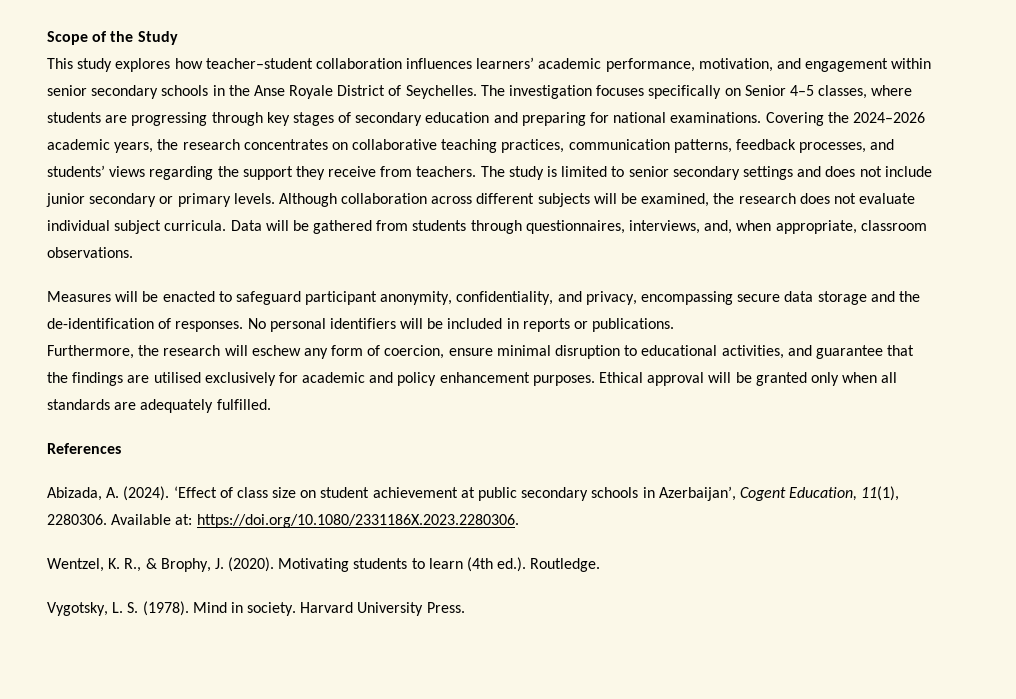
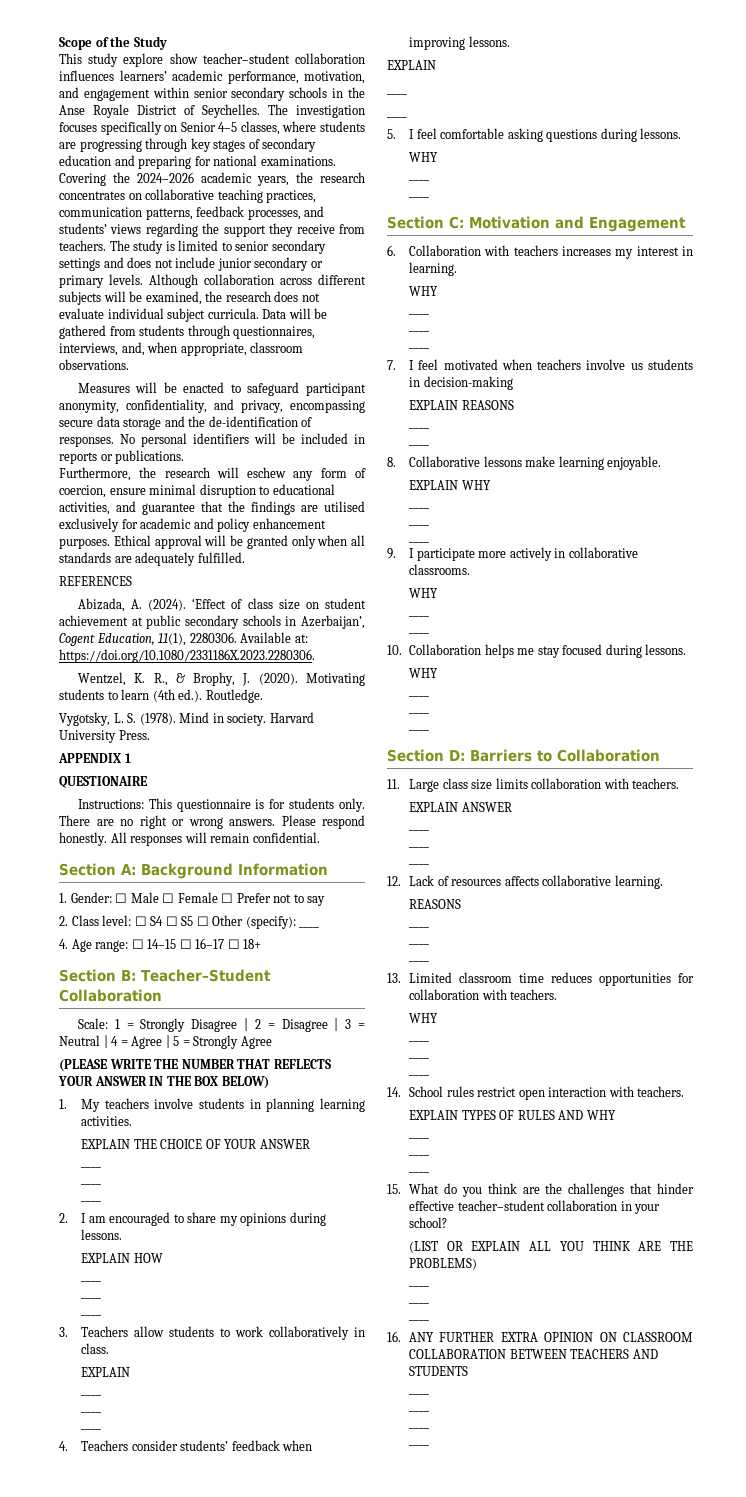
[115,58,203,72] explores how -> [123,53,198,67] explore show
[47,443,121,454] References -> [59,576,132,586] REFERENCES
(465, 607) none -> [58,753,131,763] [59,776,147,788] [77,798,365,812] [59,815,365,829] [59,832,320,846] [59,863,328,879] [59,892,326,906] [59,915,320,929] [59,938,262,952] [59,969,271,982] [59,989,162,1002] [77,1018,365,1032] [59,1035,272,1049] [59,1059,331,1072] [58,1076,269,1089] [59,1098,365,1112] [81,1116,133,1126] [81,1139,310,1149] [81,1166,102,1168] [81,1183,102,1185] [81,1200,102,1202] [59,1212,326,1226] [81,1229,123,1240] [81,1253,163,1263] [81,1280,102,1282] [81,1297,102,1299] [81,1314,102,1316] [59,1326,365,1340] [81,1343,110,1354] [81,1367,131,1377] [81,1394,102,1396] [81,1411,102,1413] [81,1428,102,1430] [59,1440,313,1451] [409,36,510,50] [387,60,436,70] [387,93,407,95] [387,116,407,118] [387,128,682,142] [409,152,439,162] [409,179,430,181] [409,196,430,198] [387,216,686,232] [387,245,693,259] [409,262,458,276] [409,286,439,296] [409,313,430,315] [409,330,430,332] [409,347,430,349] [387,359,693,370] [409,376,513,390] [409,400,514,410] [409,427,430,429] [409,444,430,446] [387,456,662,470] [409,480,491,490] [409,507,430,509] [409,524,430,526] [409,541,430,543] [387,547,638,561] [409,564,471,575] [409,588,439,598] [409,615,430,617] [409,632,430,634] [387,644,687,658] [409,668,439,678] [409,695,430,697] [409,712,430,714] [409,729,430,731] [387,749,660,762] [387,778,680,792] [409,802,512,812] [409,829,430,831] [409,846,430,848] [409,863,430,865] [387,875,663,889] [409,899,462,909] [409,926,430,928] [409,943,430,945] [409,960,430,962] [387,972,694,986] [409,989,558,1000] [409,1013,439,1023] [409,1040,430,1042] [409,1057,430,1059] [409,1074,430,1076] [387,1086,685,1100] [409,1110,616,1120] [409,1137,430,1139] [409,1154,430,1156] [409,1171,430,1173] [387,1183,694,1197] [409,1200,661,1214] [409,1217,448,1228] [409,1241,693,1253] [409,1258,478,1270] [409,1285,430,1287] [409,1302,430,1304] [409,1319,430,1321] [387,1331,693,1342] [409,1349,658,1359] [409,1366,469,1376] [409,1393,430,1395] [409,1410,430,1412] [409,1427,430,1429] [409,1444,430,1446] // APPENDIX 1 // QUESTIONAIRE // Instructions: This questionnaire is for students only. There are no right or wrong answers. Please respond honestly. All responses will remain confidential. // Section A: Background Information // 1. Gender: ☐ Male ☐ Female ☐ Prefer not to say // 2. Class level: ☐ S4 ☐ S5 ☐ Other (specify): ____ // 4. Age range: ☐ 14–15 ☐ 16–17 ☐ 18+ // Section B: Teacher–Student Collaboration // Scale: 1 = Strongly Disagree | 2 = Disagree | 3 = Neutral | 4 = Agree | 5 = Strongly Agree // (PLEASE WRITE THE NUMBER THAT REFLECTS YOUR ANSWER IN THE BOX BELOW) // 1. My teachers involve students in planning learning activities. // EXPLAIN THE CHOICE OF YOUR ANSWER // ____ // ____ // ____ // 2. I am encouraged to share my opinions during lessons. // EXPLAIN HOW // ____ // ____ // ____ // 3. Teachers allow students to work collaboratively in class. // EXPLAIN // ____ // ____ // ____ // 4. Teachers consider students’ feedback when improving lessons. // EXPLAIN // ____ // ____ // 5. I feel comfortable asking questions during lessons. // WHY // ____ // ____ // Section C: Motivation and Engagement // 6. Collaboration with teachers increases my interest in learning. // WHY // ____ // ____ // ____ // 7. I feel motivated when teachers involve us students in decision-making // EXPLAIN REASONS // ____ // ____ // 8. Collaborative lessons make learning enjoyable. // EXPLAIN WHY // ____ // ____ // ____ // 9. I participate more actively in collaborative classrooms. // WHY // ____ // ____ // 10. Collaboration helps me stay focused during lessons. // WHY // ____ // ____ // ____ // Section D: Barriers to Collaboration // 11. Large class size limits collaboration with teachers. // EXPLAIN ANSWER // ____ // ____ // ____ // 12. Lack of resources affects collaborative learning. // REASONS // ____ // ____ // ____ // 13. Limited classroom time reduces opportunities for collaboration with teachers. // WHY // ____ // ____ // ____ // 14. School rules restrict open interaction with teachers. // EXPLAIN TYPES OF RULES AND WHY // ____ // ____ // ____ // 15. What do you think are the challenges that hinder effective teacher–student collaboration in your school? // (LIST OR EXPLAIN ALL YOU THINK ARE THE PROBLEMS) // ____ // ____ // ____ // 16. ANY FURTHER EXTRA OPINION ON CLASSROOM COLLABORATION BETWEEN TEACHERS AND STUDENTS // ____ // ____ // ____ // ____

